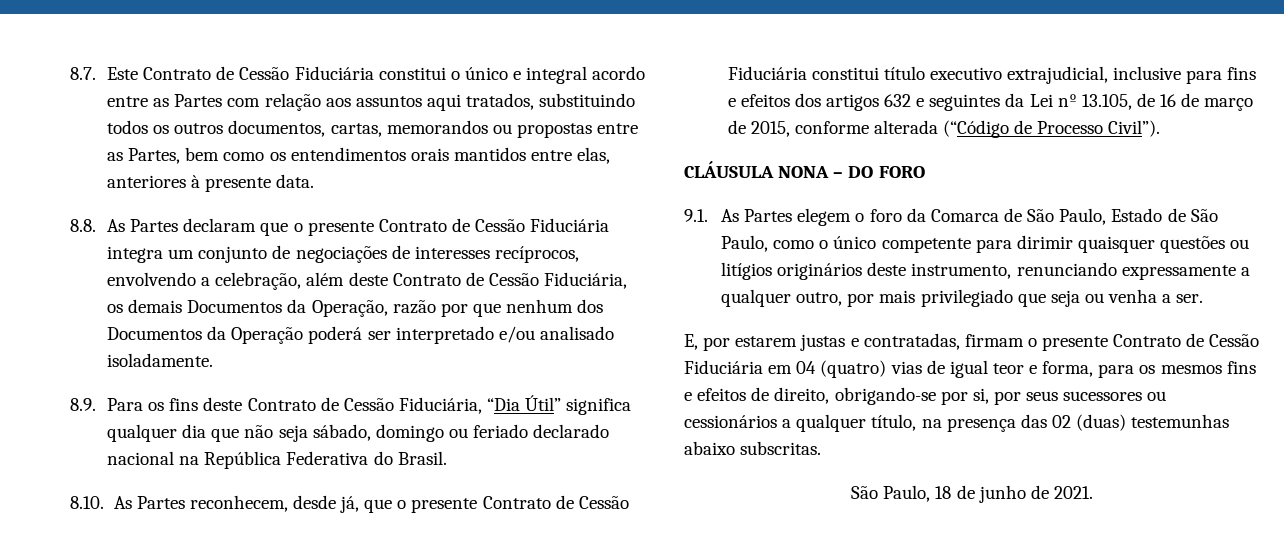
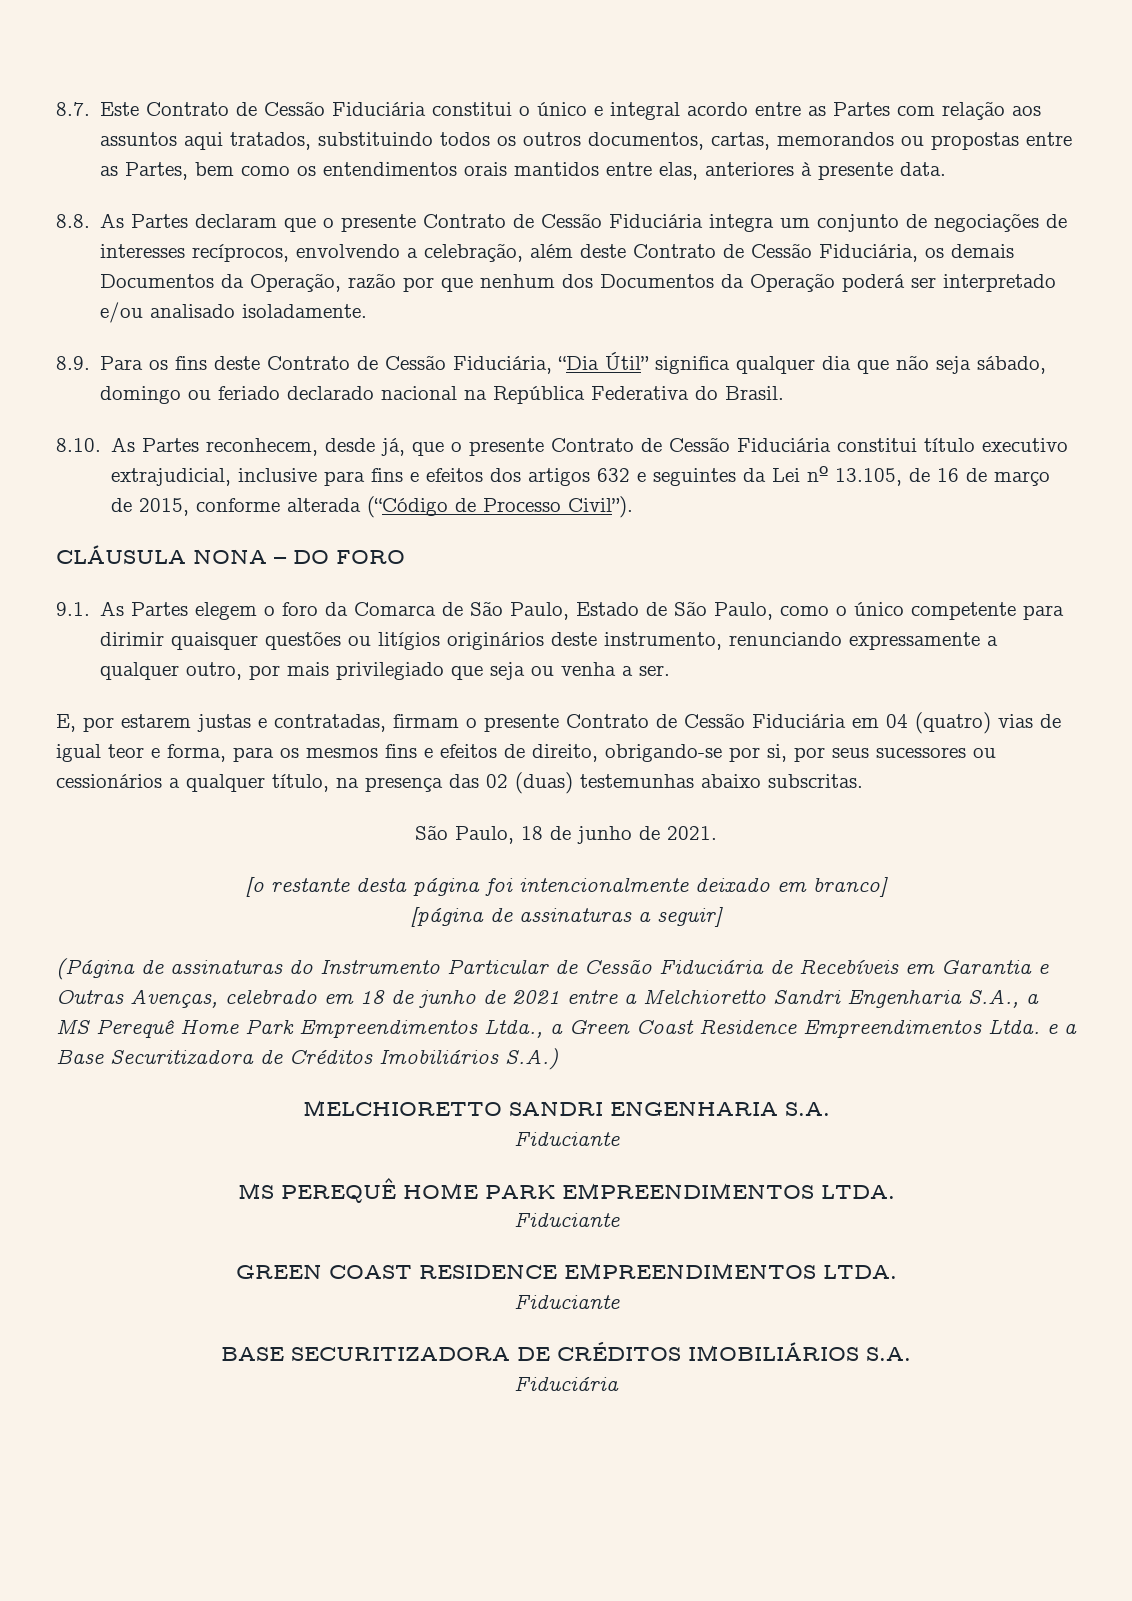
(1093, 492) none -> [245,876,888,897] [410,906,723,927] [56,958,1049,980] [56,989,1039,1008] [56,1019,1077,1038] [56,1048,558,1070] [302,1100,830,1116] [513,1132,620,1146] [237,1178,895,1203] [513,1213,620,1227] [235,1263,897,1279] [513,1295,620,1309] [221,1342,911,1361] [514,1376,619,1391] // [o restante desta página foi intencionalmente deixado em branco] // [página de assinaturas a seguir] // (Página de assinaturas do Instrumento Particular de Cessão Fiduciária de Recebíveis em Garantia e Outras Avenças, celebrado em 18 de junho de 2021 entre a Melchioretto Sandri Engenharia S.A., a MS Perequê Home Park Empreendimentos Ltda., a Green Coast Residence Empreendimentos Ltda. e a Base Securitizadora de Créditos Imobiliários S.A.) // MELCHIORETTO SANDRI ENGENHARIA S.A. // Fiduciante // MS PEREQUÊ HOME PARK EMPREENDIMENTOS LTDA. // Fiduciante // GREEN COAST RESIDENCE EMPREENDIMENTOS LTDA. // Fiduciante // BASE SECURITIZADORA DE CRÉDITOS IMOBILIÁRIOS S.A. // Fiduciária

